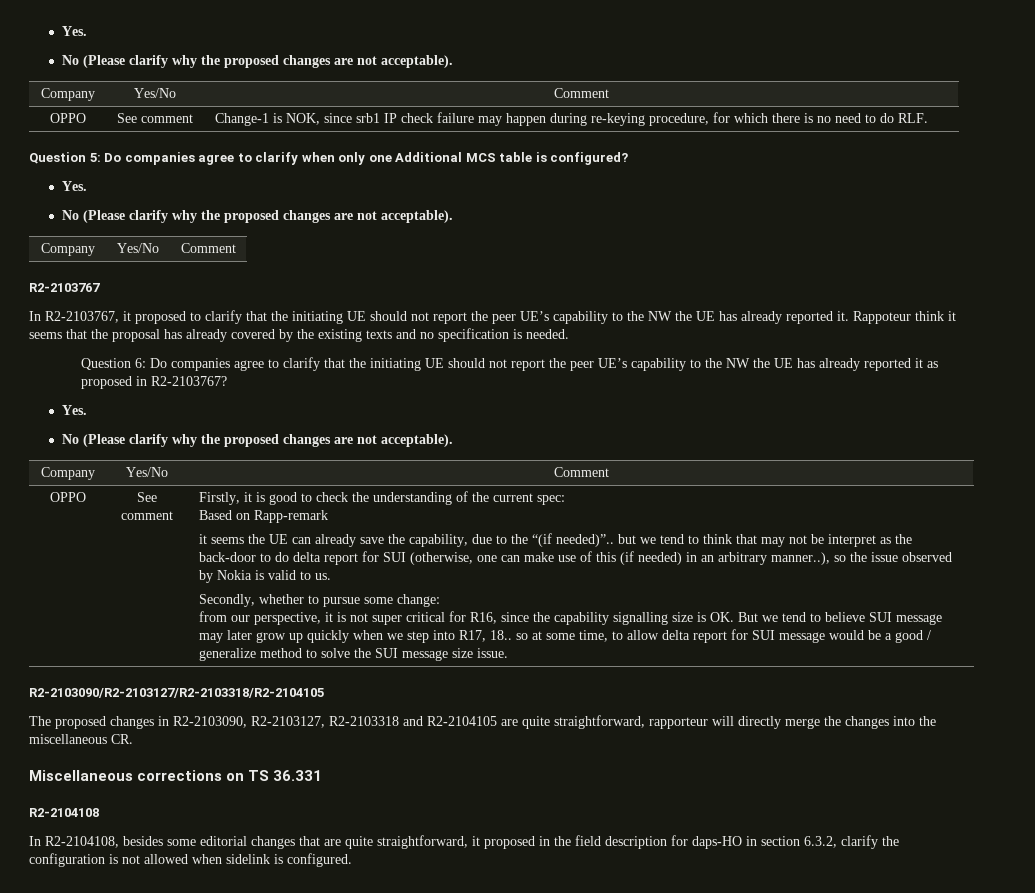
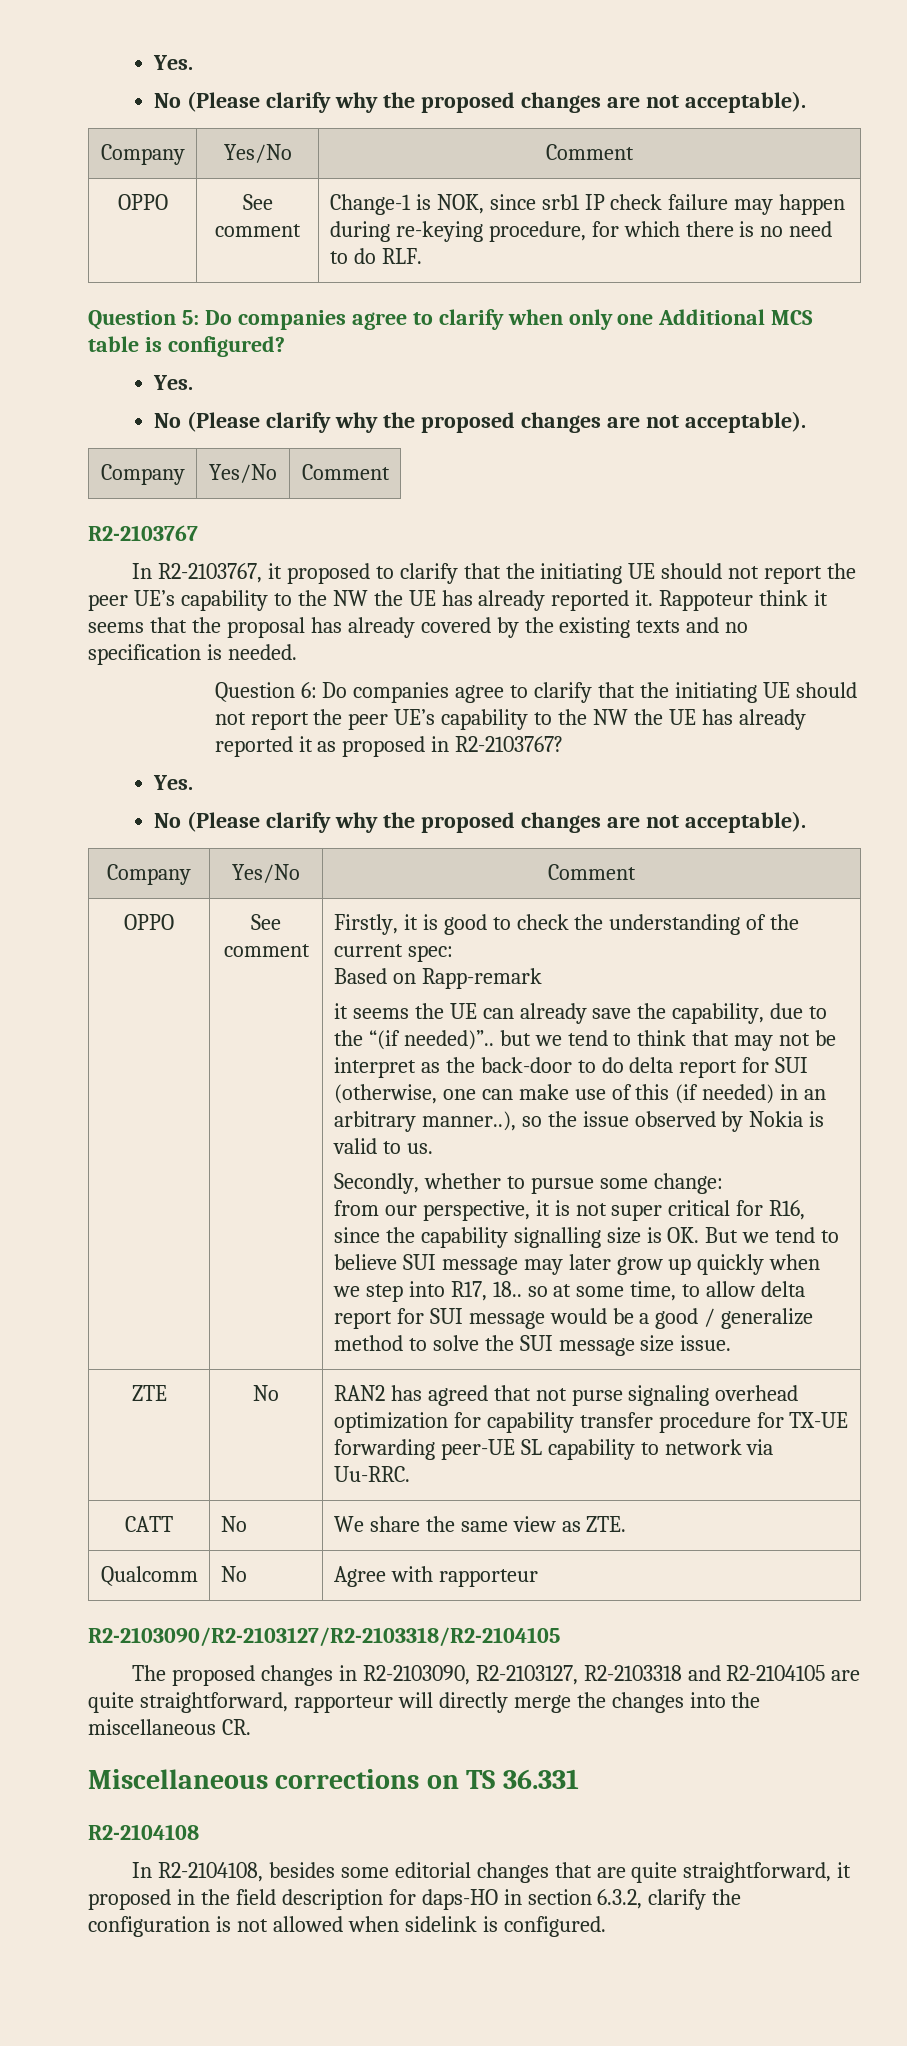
(508, 653) none -> [131,1385,167,1401] [253,1385,279,1401] [333,1385,799,1406] [333,1412,849,1433] [333,1439,774,1460] [333,1466,410,1482] [125,1516,173,1532] [220,1516,247,1532] [333,1516,627,1532] [100,1566,198,1586] [220,1566,247,1582] [333,1566,538,1587] // ZTE | No | RAN2 has agreed that not purse signaling overhead optimization for capability transfer procedure for TX-UE forwarding peer-UE SL capability to network via Uu-RRC. // CATT | No | We share the same view as ZTE. // Qualcomm | No | Agree with rapporteur

